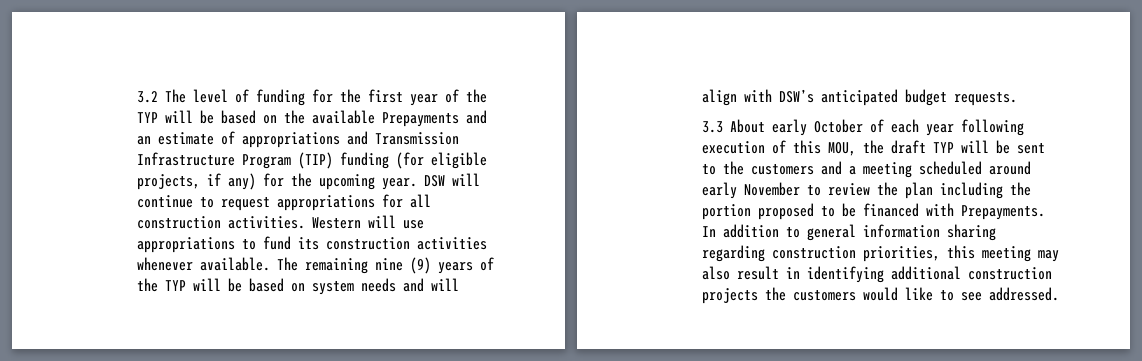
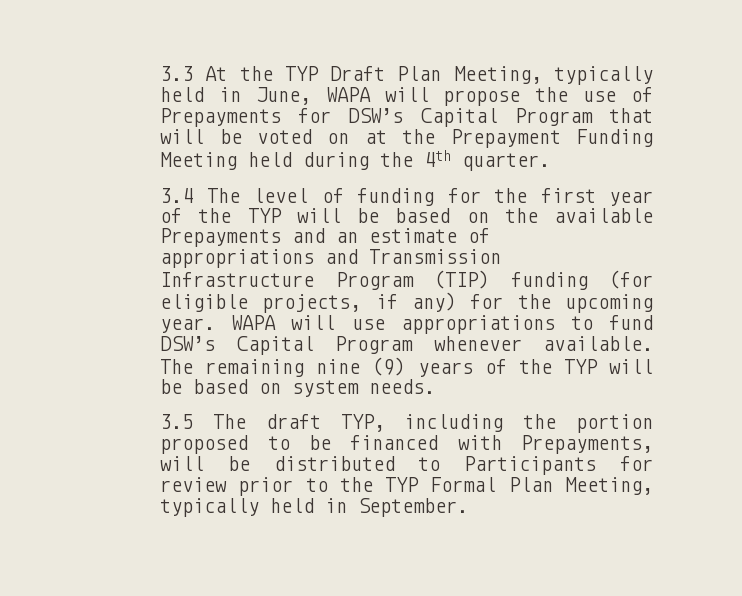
[137,91,159,103] 3.2 -> [160,66,653,85] [160,87,653,106] [160,108,653,127] [160,129,654,148] [160,150,551,171] [160,188,194,203] 3.3 At the TYP Draft Plan Meeting, typically held in June, WAPA will propose the use of Prepayments for DSW’s Capital Program that will be voted on at the Prepayment Funding Meeting held during the 4th quarter. // 3.4
[424,173,481,187] [137,194,432,211] [137,216,362,229] DSW will continue to request appropriations for all construction activities. Western -> [231,315,277,330] WAPA
[298,237,488,250] its construction activities -> [160,336,414,355] DSW’s Capital Program
[361,278,460,292] [702,89,1018,106] [702,119,1025,136] [702,140,1046,156] [702,161,1032,178] [702,182,934,199] needs and will align with DSW’s anticipated budget requests. // 3.3 About early October of each year following execution of this MOU, the draft TYP will be sent to the customers and a meeting scheduled around early November to review the plan -> [369,379,436,394] [160,414,385,432] needs. // 3.5 The draft TYP,
[961,205,1046,220] [702,224,997,241] [702,245,1060,262] [702,266,1053,283] [702,287,1060,304] Prepayments. In addition to general information sharing regarding construction priorities, this meeting may also result in identifying additional construction projects the customers would like to see addressed. -> [521,435,653,454] [160,456,653,475] [160,477,653,496] [160,498,469,517] Prepayments, will be distributed to Participants for review prior to the TYP Formal Plan Meeting, typically held in September.

